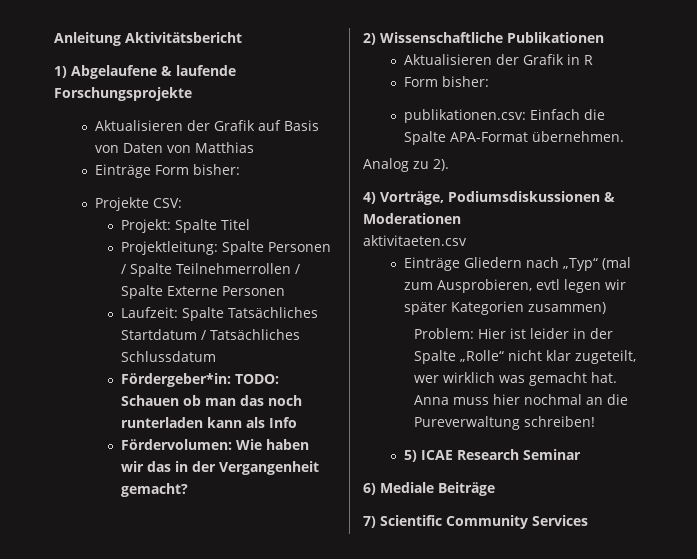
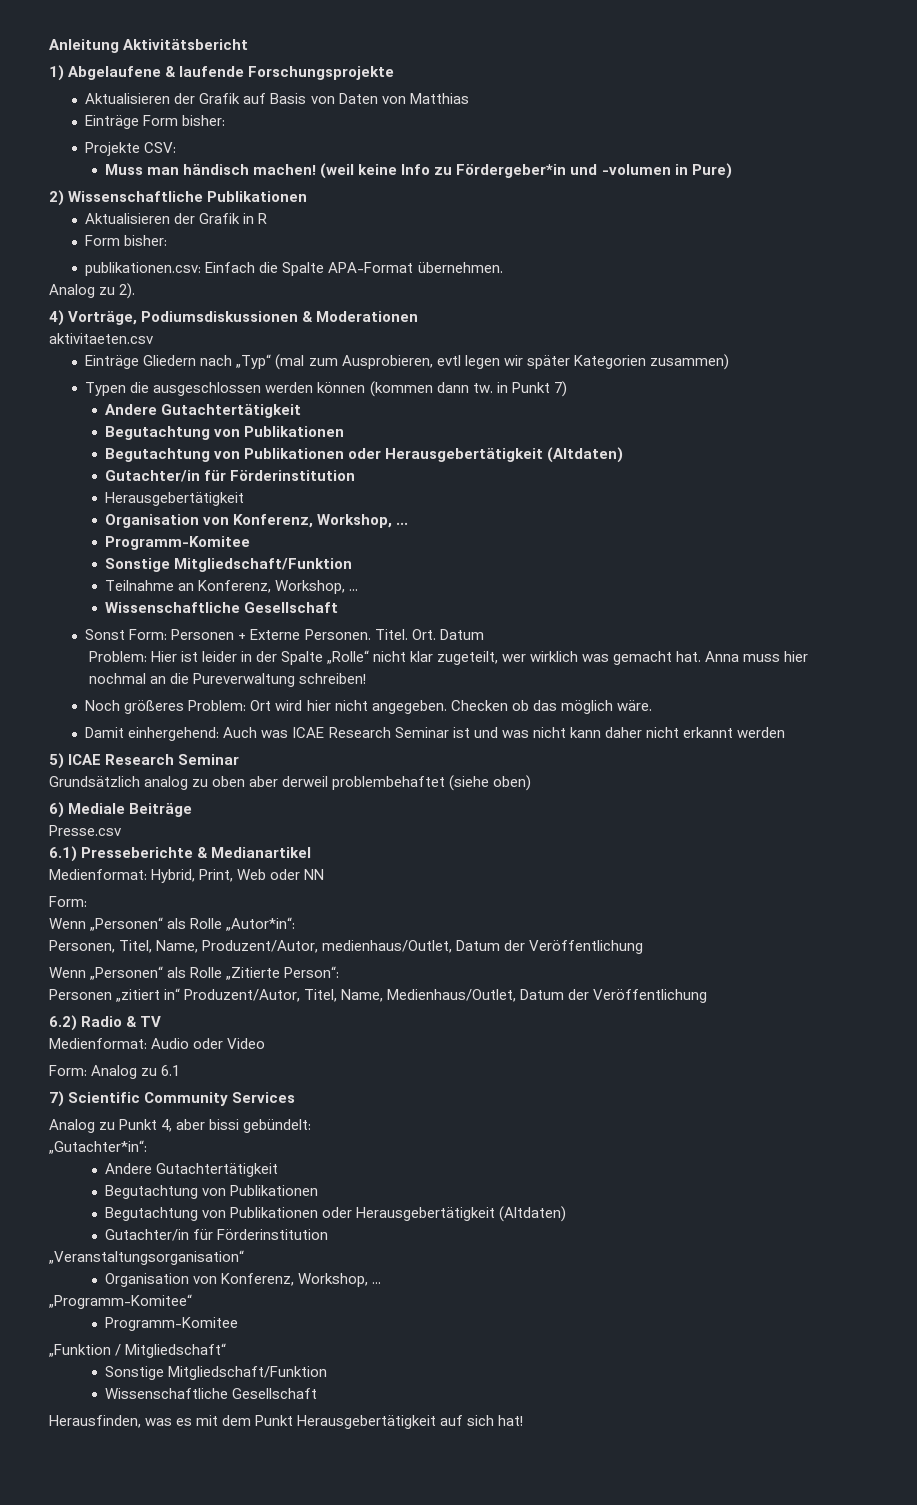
[120,219,250,233] [120,241,331,255] [120,263,301,277] [120,285,285,299] [120,307,319,321] [120,329,301,340] [120,351,216,362] [120,373,279,387] [120,395,302,406] [120,417,297,428] [120,439,309,450] [120,461,319,475] [120,483,188,497] Projekt: Spalte Titel // Projektleitung: Spalte Personen / Spalte Teilnehmerrollen / Spalte Externe Personen // Laufzeit: Spalte Tatsächliches Startdatum / Tatsächliches Schlussdatum // Fördergeber*in: TODO: Schauen ob man das noch runterladen kann als Info // Fördervolumen: Wie haben wir das in der Vergangenheit gemacht? -> [105,163,732,179] Muss man händisch machen! (weil keine Info zu Fördergeber*in und -volumen in Pure)
(606, 308) none -> [85,381,567,397] [105,404,302,418] [105,426,345,440] [105,447,624,463] [105,470,356,482] [105,492,245,506] [105,514,409,528] [105,536,251,550] [105,558,353,572] [105,580,359,594] [105,602,339,613] [85,629,484,640] // Typen die ausgeschlossen werden können (kommen dann tw. in Punkt 7) // Andere Gutachtertätigkeit // Begutachtung von Publikationen // Begutachtung von Publikationen oder Herausgebertätigkeit (Altdaten) // Gutachter/in für Förderinstitution // Herausgebertätigkeit // Organisation von Konferenz, Workshop, ... // Programm-Komitee // Sonstige Mitgliedschaft/Funktion // Teilnahme an Konferenz, Workshop, ... // Wissenschaftliche Gesellschaft // Sonst Form: Personen + Externe Personen. Titel. Ort. Datum
[403,449,581,462] [363,482,495,496] [363,515,588,529] 5) ICAE Research Seminar // 6) Mediale Beiträge // 7) Scientific Community Services -> [85,700,652,714] [85,727,786,741] [49,753,240,769] [49,775,532,791] [49,802,193,818] [49,825,121,836] [49,846,312,862] [49,869,325,883] [49,896,87,907] [49,917,296,931] [49,940,644,954] [49,966,340,980] [49,988,708,1003] [49,1015,162,1031] [49,1038,266,1049] [49,1065,181,1079] [49,1091,296,1107] [49,1119,312,1133] [49,1140,147,1154] [105,1163,279,1177] [105,1185,319,1199] [105,1206,567,1222] [105,1229,329,1241] [49,1250,244,1265] [105,1273,382,1287] [49,1294,192,1309] [105,1317,239,1331] [49,1343,227,1358] [105,1366,328,1380] [105,1388,318,1399] [49,1415,524,1429] Noch größeres Problem: Ort wird hier nicht angegeben. Checken ob das möglich wäre. // Damit einhergehend: Auch was ICAE Research Seminar ist und was nicht kann daher nicht erkannt werden // 5) ICAE Research Seminar // Grundsätzlich analog zu oben aber derweil problembehaftet (siehe oben) // 6) Mediale Beiträge // Presse.csv // 6.1) Presseberichte & Medianartikel // Medienformat: Hybrid, Print, Web oder NN // Form: // Wenn „Personen“ als Rolle „Autor*in“: // Personen, Titel, Name, Produzent/Autor, medienhaus/Outlet, Datum der Veröffentlichung // Wenn „Personen“ als Rolle „Zitierte Person“: // Personen „zitiert in“ Produzent/Autor, Titel, Name, Medienhaus/Outlet, Datum der Veröffentlichung // 6.2) Radio & TV // Medienformat: Audio oder Video // Form: Analog zu 6.1 // 7) Scientific Community Services // Analog zu Punkt 4, aber bissi gebündelt: // „Gutachter*in“: // Andere Gutachtertätigkeit // Begutachtung von Publikationen // Begutachtung von Publikationen oder Herausgebertätigkeit (Altdaten) // Gutachter/in für Förderinstitution // „Veranstaltungsorganisation“ // Organisation von Konferenz, Workshop, ... // „Programm-Komitee“ // Programm-Komitee // „Funktion / Mitgliedschaft“ // Sonstige Mitgliedschaft/Funktion // Wissenschaftliche Gesellschaft // Herausfinden, was es mit dem Punkt Herausgebertätigkeit auf sich hat!

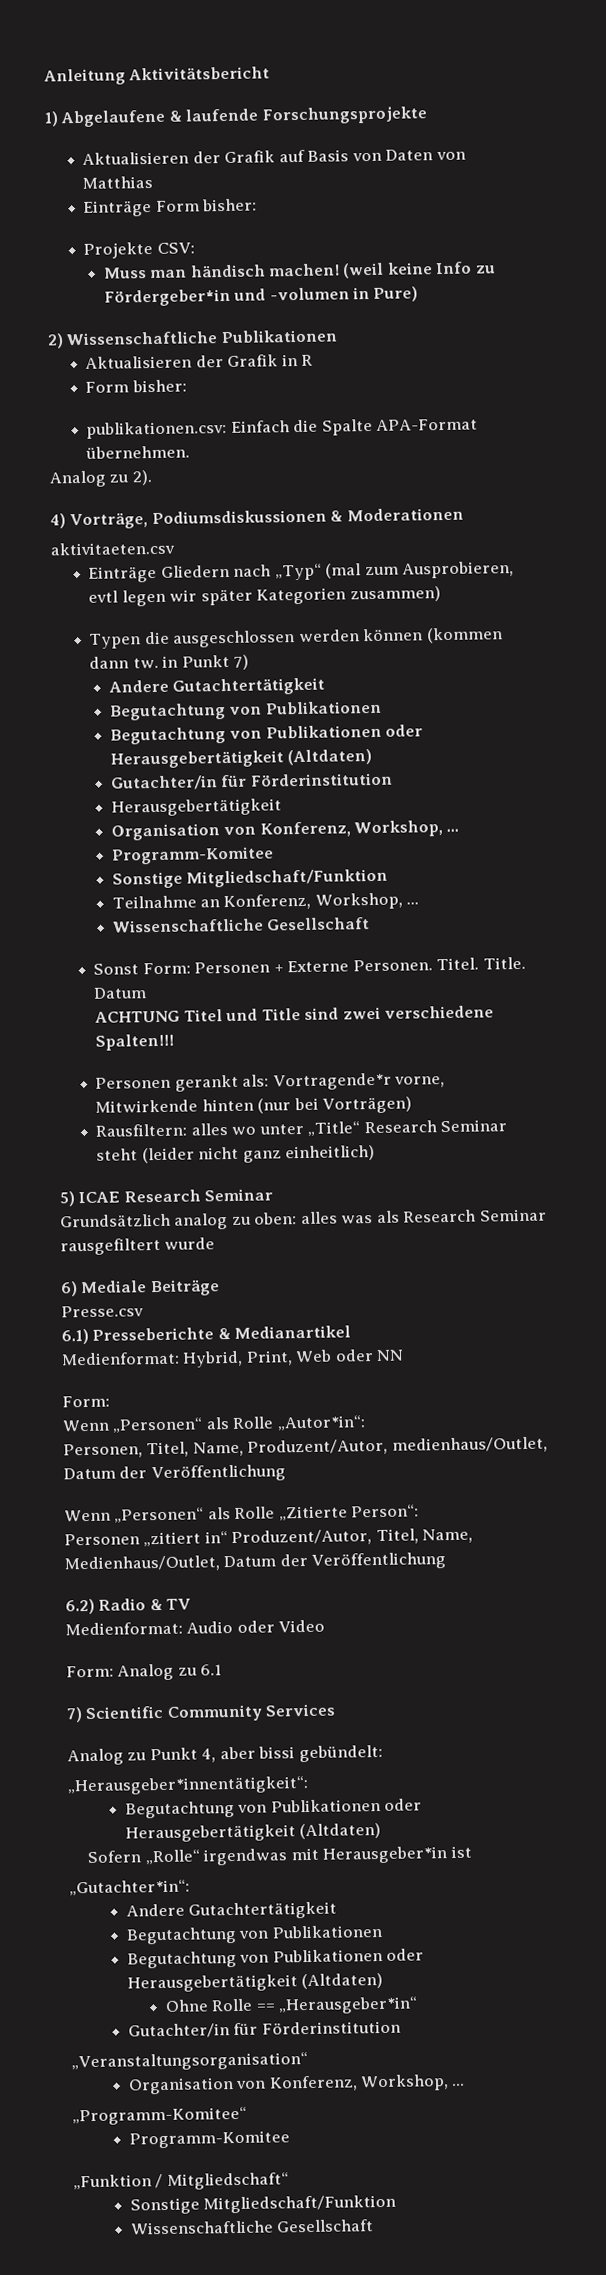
[411,629,436,640] Ort. -> [482,956,526,970] Title.
[88,650,809,665] [88,673,366,687] [85,700,652,714] [85,727,786,741] Problem: Hier ist leider in der Spalte „Rolle“ nicht klar zugeteilt, wer wirklich was gemacht hat. Anna muss hier nochmal an die Pureverwaltung schreiben! // Noch größeres Problem: Ort wird hier nicht angegeben. Checken ob das möglich wäre. // Damit einhergehend: Auch was ICAE Research Seminar ist und was nicht kann daher nicht erkannt werden -> [95,1005,495,1023] [95,1033,175,1051] [95,1072,446,1092] [95,1096,413,1114] [95,1119,508,1137] [96,1145,376,1164] ACHTUNG Titel und Title sind zwei verschiedene Spalten!!! // Personen gerankt als: Vortragende*r vorne, Mitwirkende hinten (nur bei Vorträgen) // Rausfiltern: alles wo unter „Title“ Research Seminar steht (leider nicht ganz einheitlich)
[212,775,532,791] oben aber derweil problembehaftet (siehe oben) -> [254,1208,547,1225] [60,1237,216,1256] oben: alles was als Research Seminar rausgefiltert wurde
(312, 1126) none -> [67,1775,309,1796] [124,1798,422,1819] [124,1822,382,1843] [87,1845,472,1866] // „Herausgeber*innentätigkeit“: // Begutachtung von Publikationen oder Herausgebertätigkeit (Altdaten) // Sofern „Rolle“ irgendwas mit Herausgeber*in ist
(567, 1214) none -> [165,1996,419,2015] // Ohne Rolle == „Herausgeber*in“
[49,1415,524,1429] // Herausfinden, was es mit dem Punkt Herausgebertätigkeit auf sich hat! -> (375, 2226) none

